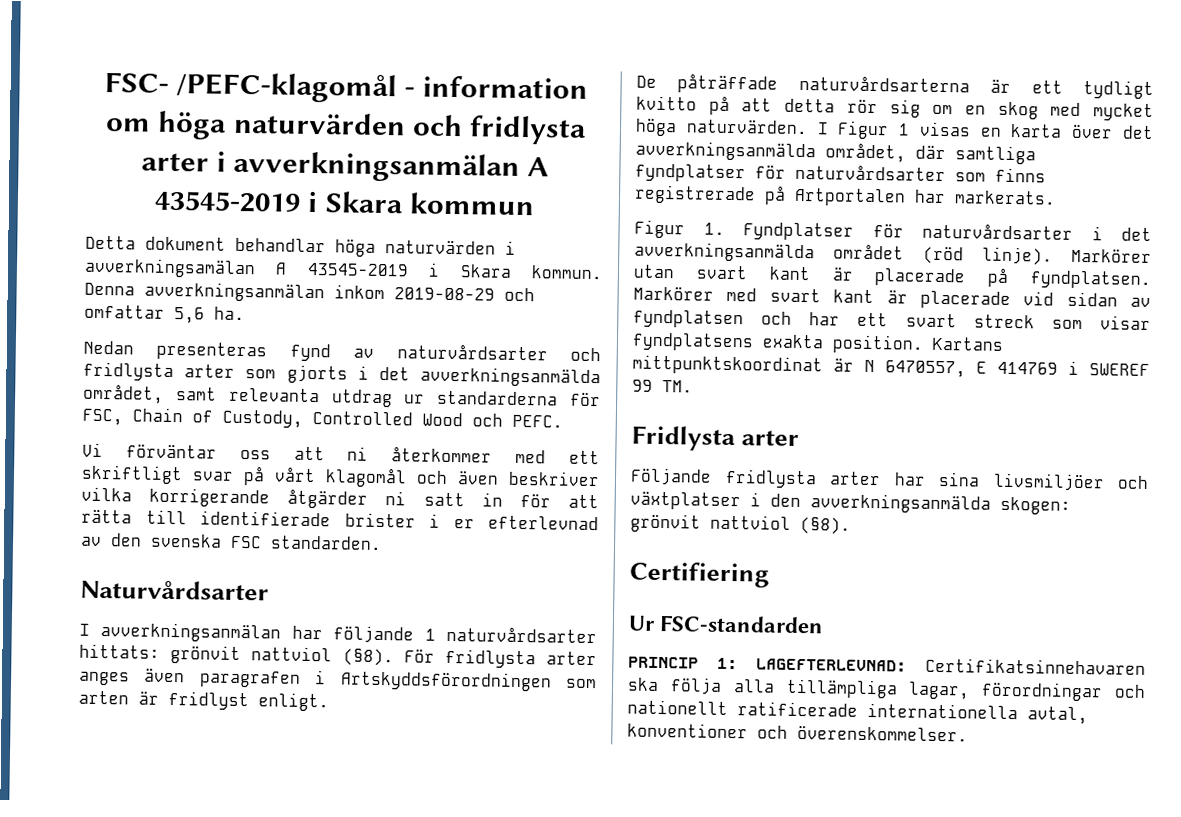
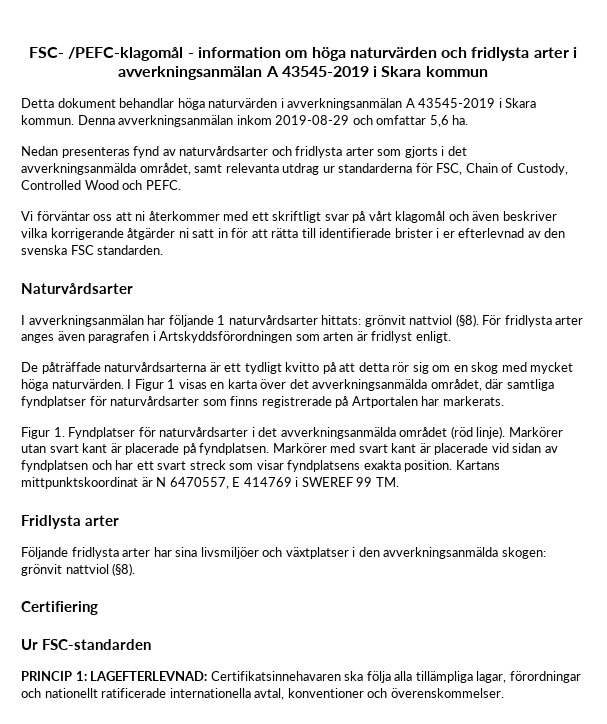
[84,257,256,279] avverkningsamälan -> [287,98,403,110] avverkningsanmälan

